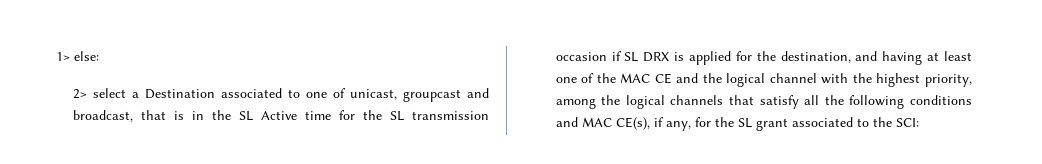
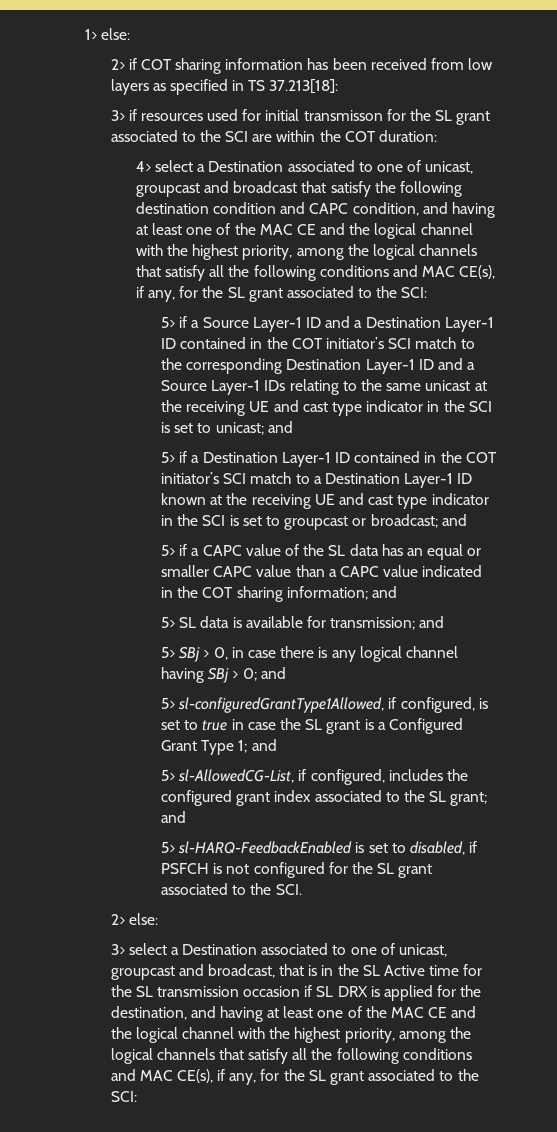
(87, 94) none -> [128,58,494,74] [110,79,339,95] [110,109,491,125] [110,130,438,142] [135,160,474,174] [135,181,462,197] [135,202,495,218] [135,223,473,239] [135,244,478,260] [135,265,496,281] [135,286,428,302] [161,316,494,332] [161,337,475,349] [161,358,476,374] [161,379,487,395] [161,400,492,416] [161,421,293,435] [161,451,497,467] [161,472,473,488] [161,493,489,509] [161,514,467,530] [161,544,482,560] [161,565,483,577] [161,586,397,602] [161,616,445,630] [161,646,458,662] [161,667,286,683] [161,697,488,713] [161,718,463,734] [161,739,277,755] [161,769,468,785] [161,790,488,806] [161,811,187,823] [161,841,478,855] [161,862,433,878] [161,883,302,895] [110,913,158,925] [110,944,125,955] if COT sharing information has been received from low layers as specified in TS 37.213[18]: // 3> if resources used for initial transmisson for the SL grant associated to the SCI are within the COT duration: // 4> select a Destination associated to one of unicast, groupcast and broadcast that satisfy the following destination condition and CAPC condition, and having at least one of the MAC CE and the logical channel with the highest priority, among the logical channels that satisfy all the following conditions and MAC CE(s), if any, for the SL grant associated to the SCI: // 5> if a Source Layer-1 ID and a Destination Layer-1 ID contained in the COT initiator’s SCI match to the corresponding Destination Layer-1 ID and a Source Layer-1 IDs relating to the same unicast at the receiving UE and cast type indicator in the SCI is set to unicast; and // 5> if a Destination Layer-1 ID contained in the COT initiator’s SCI match to a Destination Layer-1 ID known at the receiving UE and cast type indicator in the SCI is set to groupcast or broadcast; and // 5> if a CAPC value of the SL data has an equal or smaller CAPC value than a CAPC value indicated in the COT sharing information; and // 5> SL data is available for transmission; and // 5> SBj > 0, in case there is any logical channel having SBj > 0; and // 5> sl-configuredGrantType1Allowed, if configured, is set to true in case the SL grant is a Configured Grant Type 1; and // 5> sl-AllowedCG-List, if configured, includes the configured grant index associated to the SL grant; and // 5> sl-HARQ-FeedbackEnabled is set to disabled, if PSFCH is not configured for the SL grant associated to the SCI. // 2> else: // 3>

